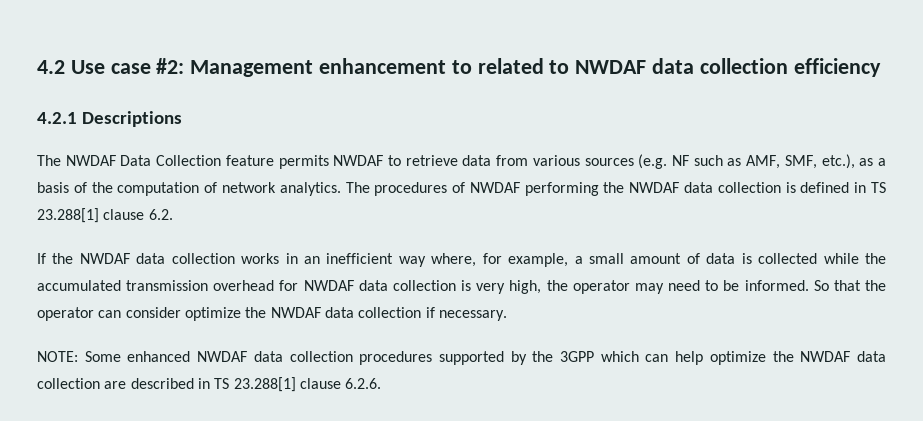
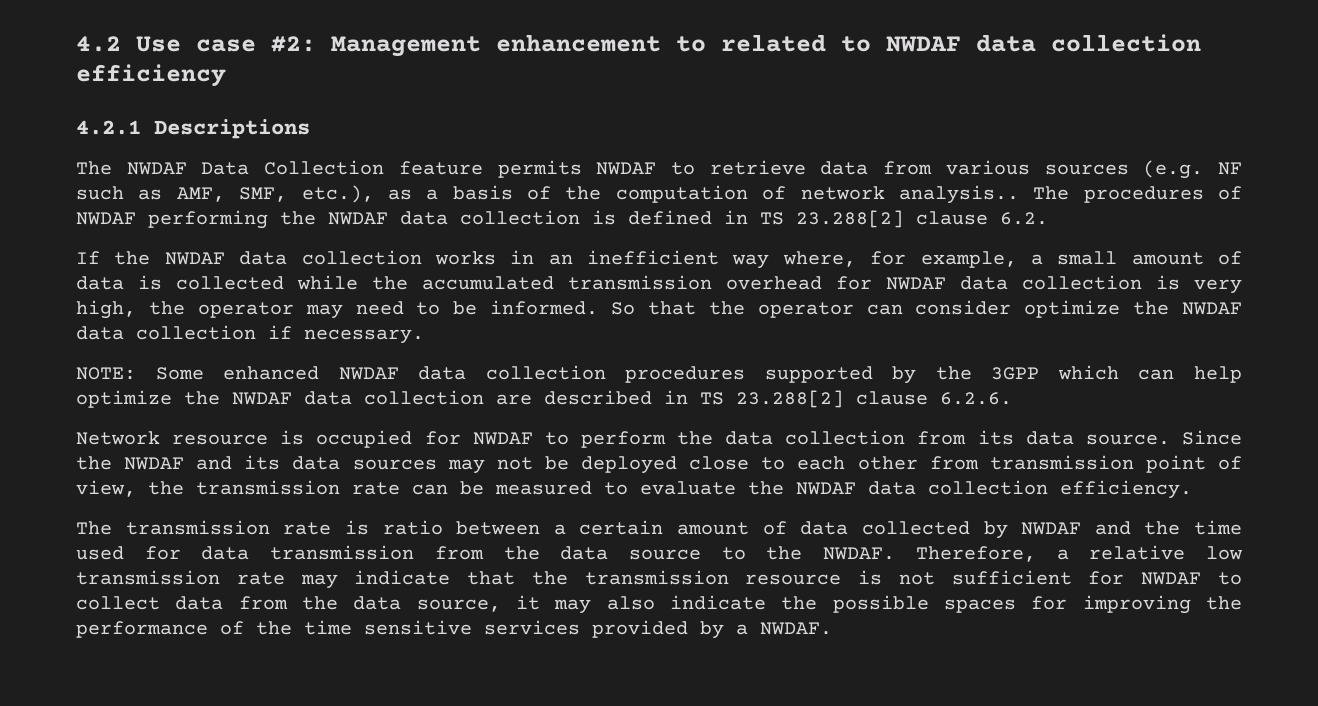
[279,182,341,196] analytics. -> [898,185,1019,204] analysis..
[37,208,99,223] 23.288[1] -> [796,210,904,228] 23.288[2]
[233,377,296,392] 23.288[1] -> [736,390,844,408] 23.288[2]
(382, 383) none -> [76,430,1242,448] [76,455,1242,474] [76,480,1192,499] [76,520,1242,539] [76,545,1243,562] [76,570,1242,589] [76,595,1243,614] [76,620,832,639] // Network resource is occupied for NWDAF to perform the data collection from its data source. Since the NWDAF and its data sources may not be deployed close to each other from transmission point of view, the transmission rate can be measured to evaluate the NWDAF data collection efficiency. // The transmission rate is ratio between a certain amount of data collected by NWDAF and the time used for data transmission from the data source to the NWDAF. Therefore, a relative low transmission rate may indicate that the transmission resource is not sufficient for NWDAF to collect data from the data source, it may also indicate the possible spaces for improving the performance of the time sensitive services provided by a NWDAF.

